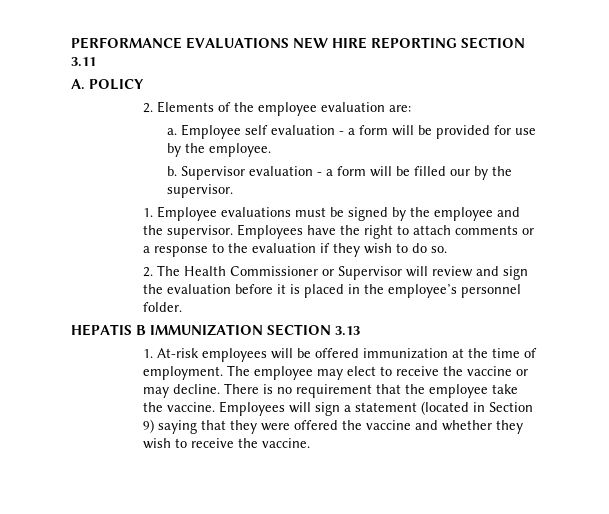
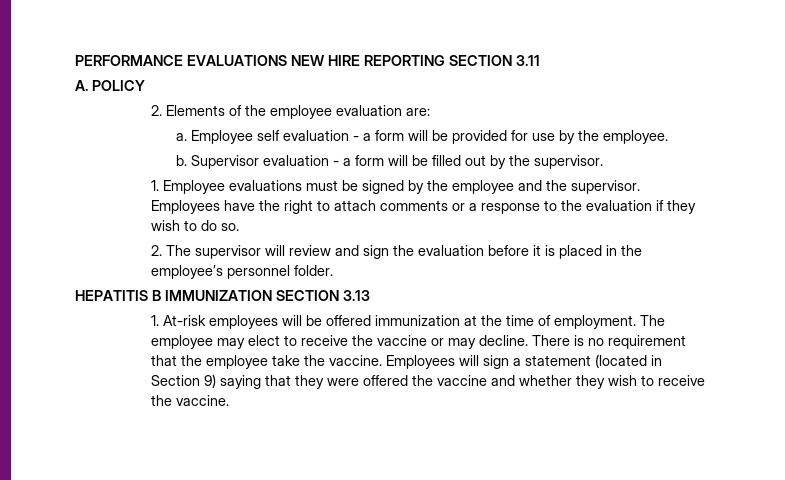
[450,169,471,176] our -> [465,155,487,166] out
[184,266,403,280] Health Commissioner or Supervisor -> [194,245,261,259] supervisor
[71,324,132,336] HEPATIS -> [75,290,148,301] HEPATITIS

